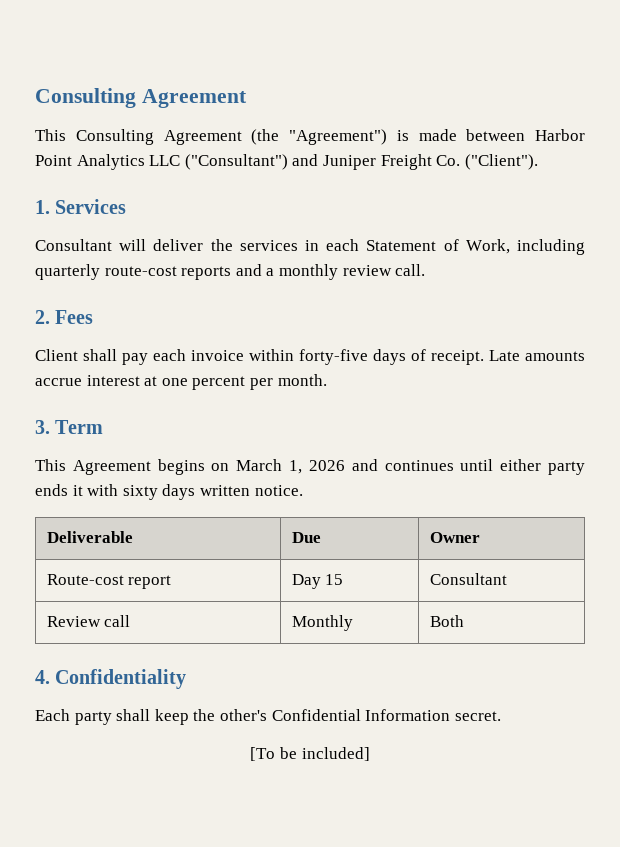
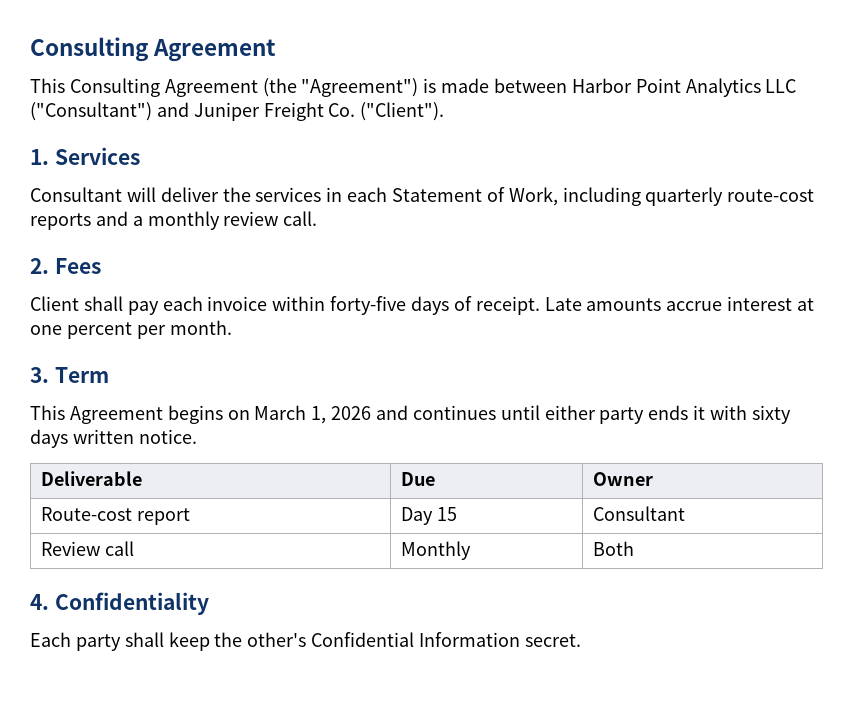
[250,747,370,761] // [To be included] -> (581, 640) none

